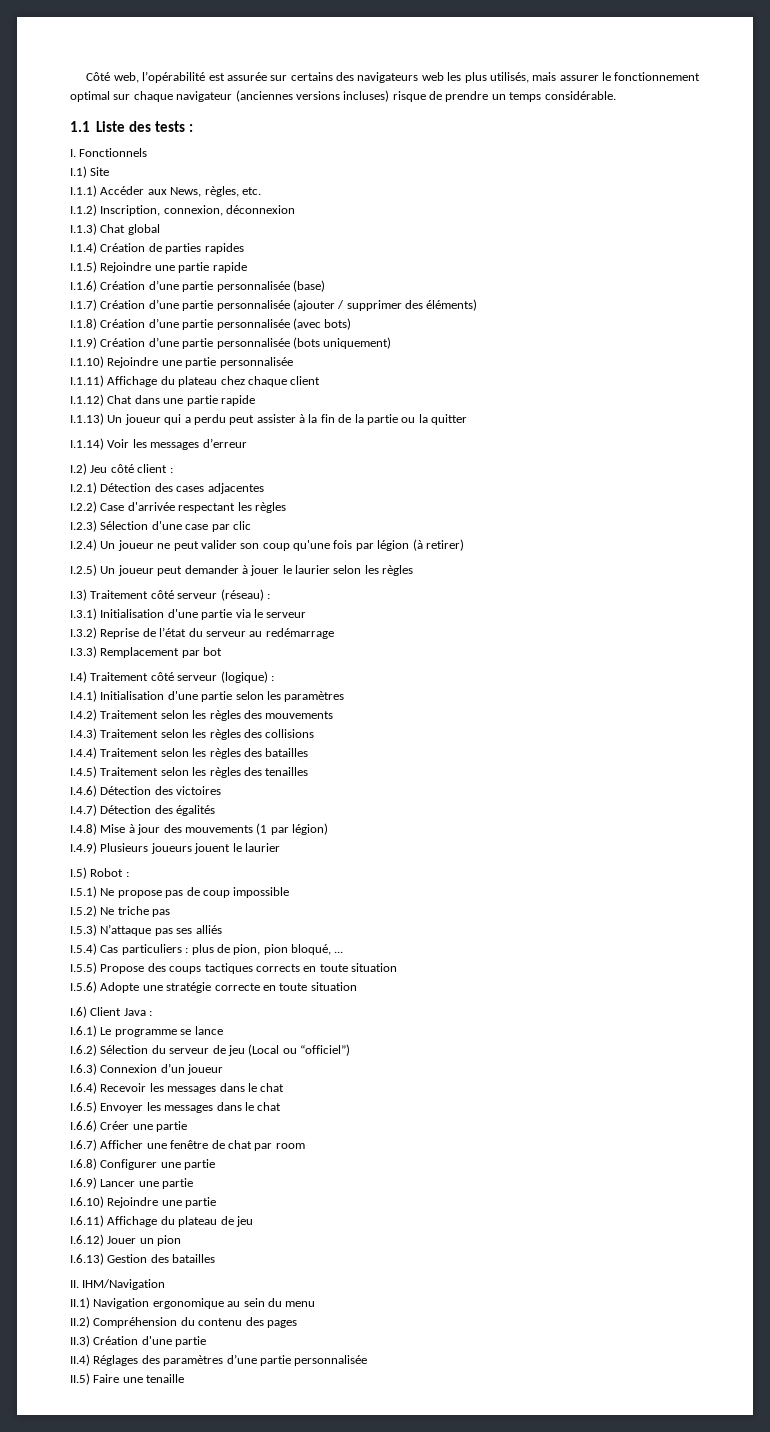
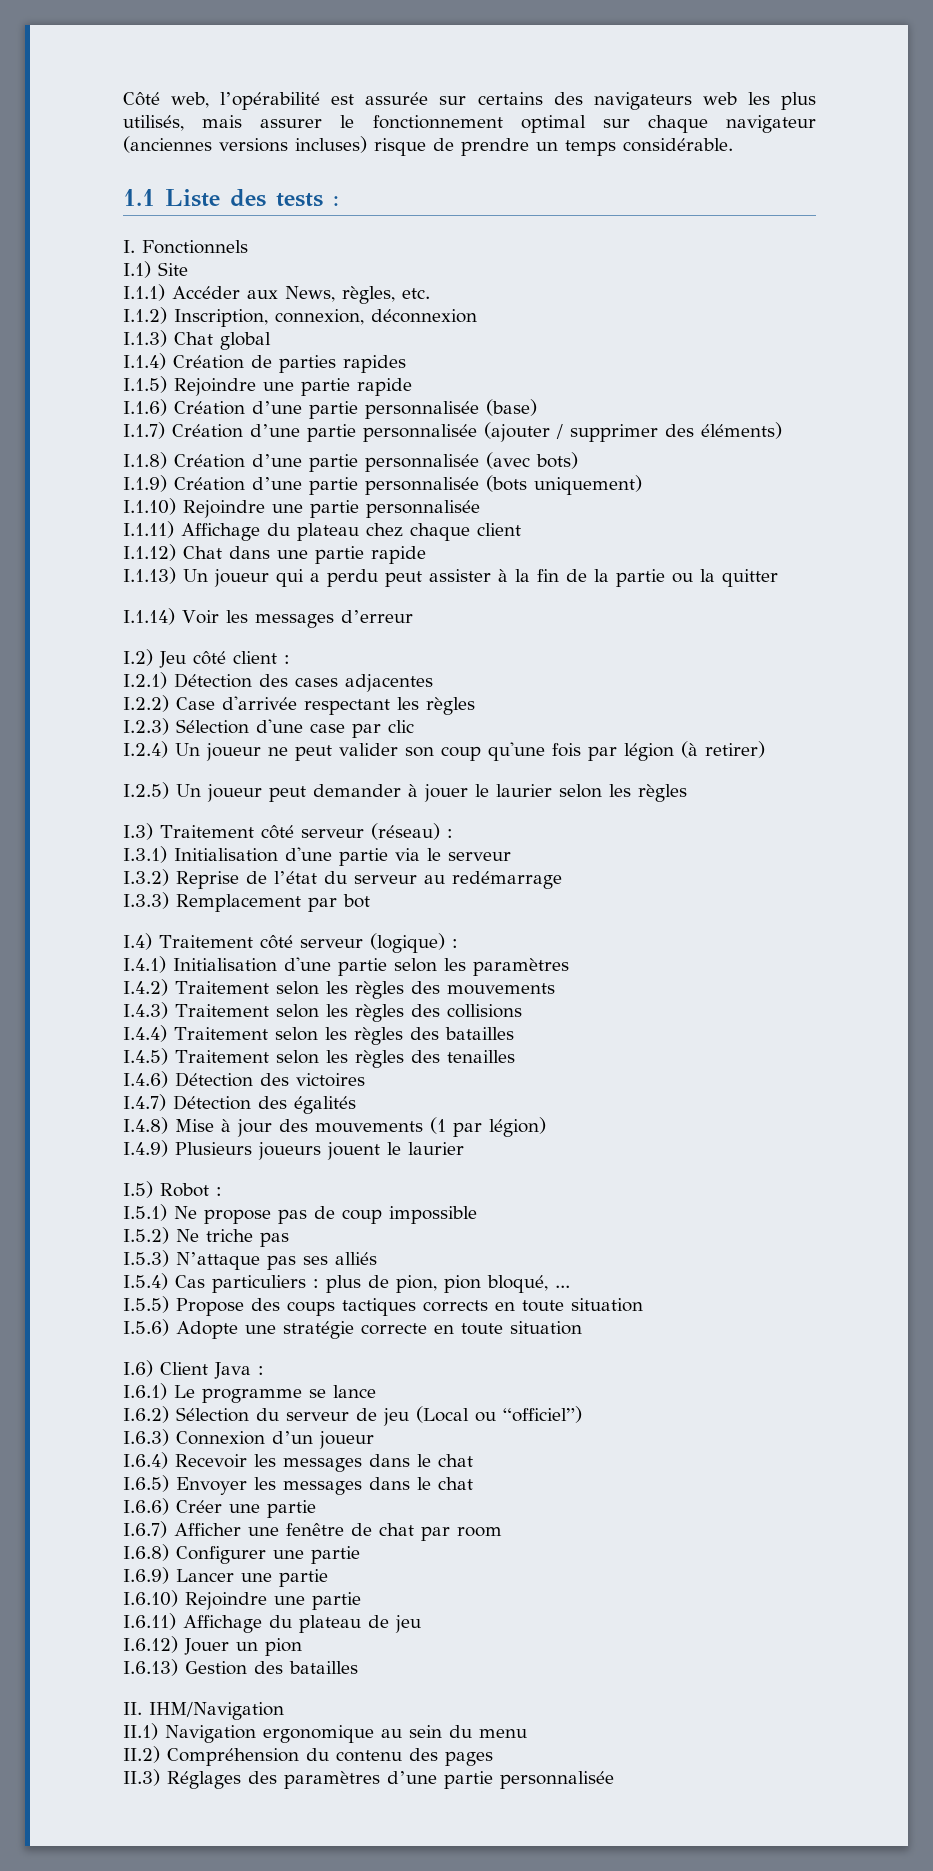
[93,1336,207,1347] [70,1354,90,1366] Création d'une partie // II.4) -> (160, 1777) none
[70,1373,185,1385] // II.5) Faire une tenaille -> (614, 1780) none

